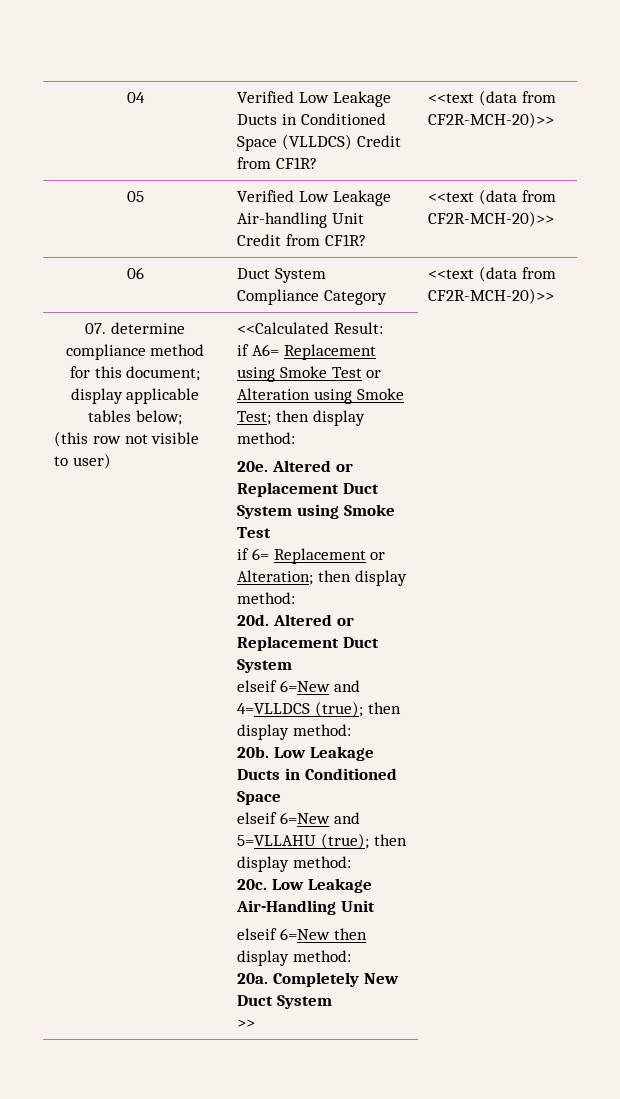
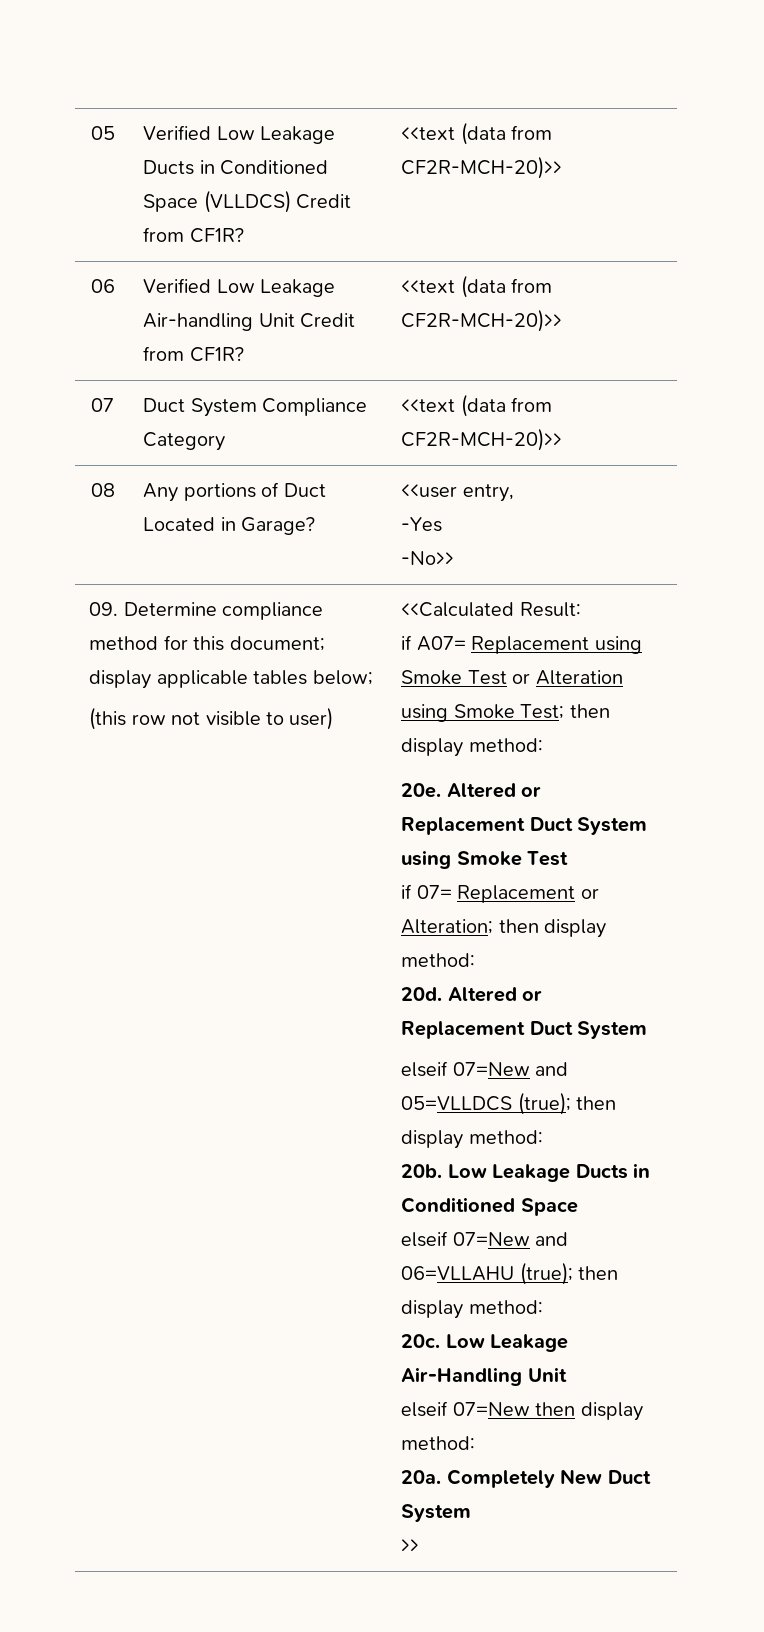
[126,92,145,103] 04 -> [90,126,115,140] 05
[126,191,144,202] 05 -> [90,279,115,293] 06
[126,267,144,279] 06 -> [91,398,114,412] 07
[85,322,185,334] 07. determine -> [90,483,115,497] [143,482,326,502] [143,517,316,535] [401,484,514,502] [401,517,443,532] [401,551,455,565] [89,602,217,616] 08 | Any portions of Duct Located in Garage? | <<user entry, // -Yes // -No>> // 09. Determine
[251,344,279,356] A6= -> [416,636,466,651] A07=
[251,548,269,560] 6= -> [416,885,452,899] 07=
[279,680,360,692] [237,703,311,714] 6=New and 4=VLLDCS -> [452,1062,569,1076] [401,1096,513,1111] 07=New and 05=VLLDCS
[279,812,360,824] [237,835,317,846] 6=New and 5=VLLAHU -> [452,1232,569,1246] [401,1266,515,1281] 07=New and 06=VLLAHU
[279,928,330,940] 6=New -> [452,1402,530,1416] 07=New

